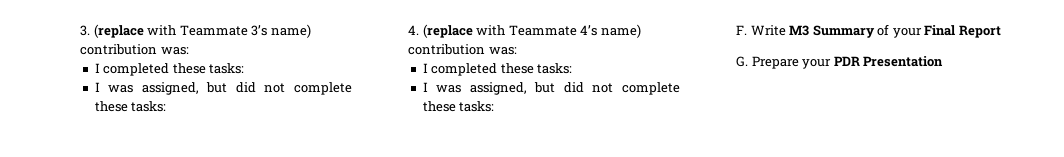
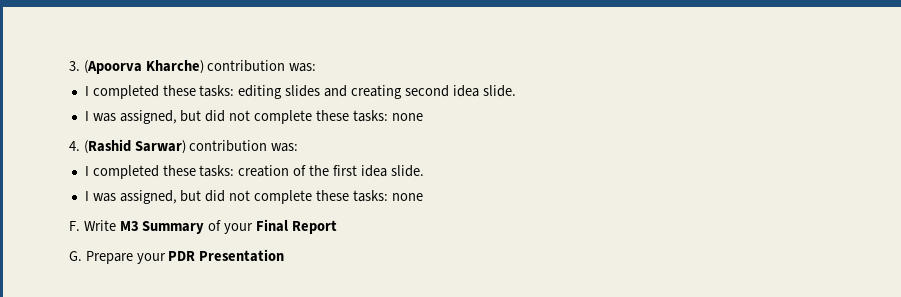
[93,24,311,38] [80,44,189,55] [94,63,245,76] [94,82,352,95] [94,101,167,112] (replace with Teammate 3’s name) contribution was: // I completed these tasks: // I was assigned, but did not complete these tasks: -> [83,60,317,74] [84,85,516,99] [84,110,423,124] (Apoorva Kharche) contribution was: // I completed these tasks: editing slides and creating second idea slide. // I was assigned, but did not complete these tasks: none
[422,24,641,38] [408,44,517,55] [422,63,573,76] [422,82,680,95] [422,101,495,112] (replace with Teammate 4’s name) contribution was: // I completed these tasks: // I was assigned, but did not complete these tasks: -> [83,139,299,154] [84,165,424,179] [84,190,423,204] (Rashid Sarwar) contribution was: // I completed these tasks: creation of the first idea slide. // I was assigned, but did not complete these tasks: none

